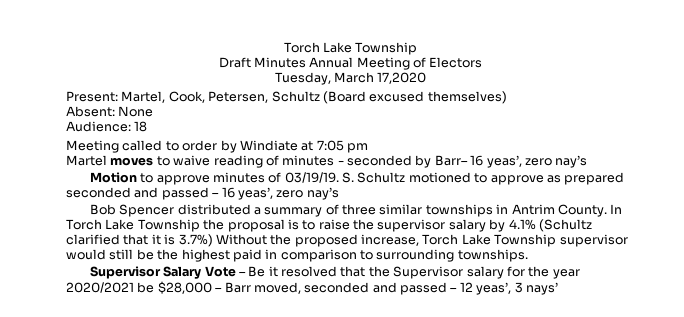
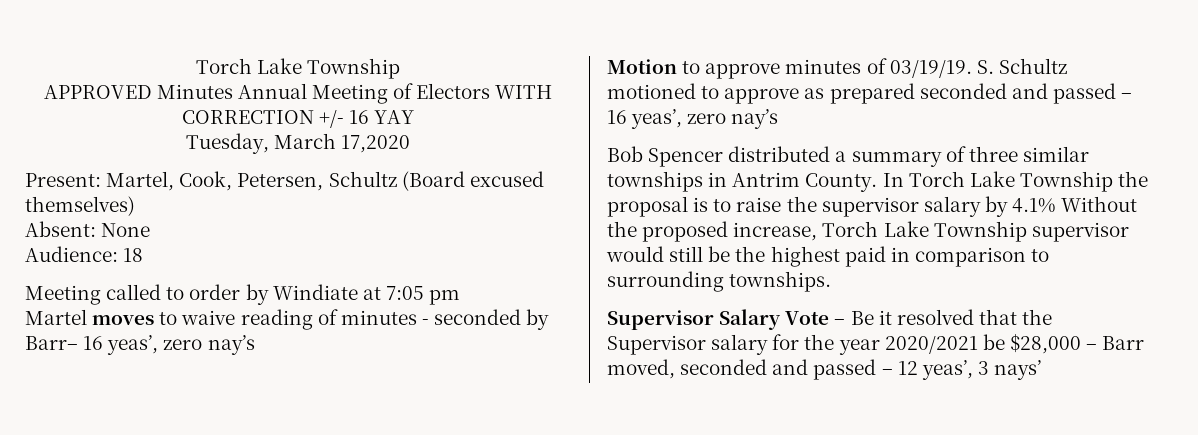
[218,57,251,68] Draft -> [43,85,152,99] APPROVED
(483, 62) none -> [495,85,553,99] [181,110,415,128] WITH CORRECTION +/- 16 YAY
[538,219,592,232] [66,234,213,247] (Schultz clarified that it is 3.7%) -> (1057, 205) none

